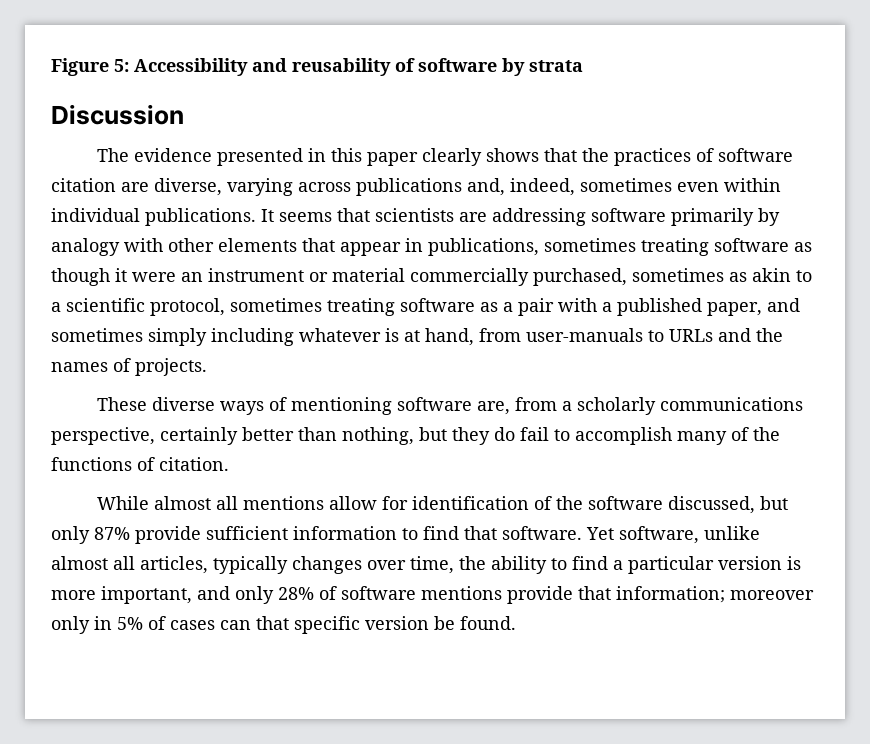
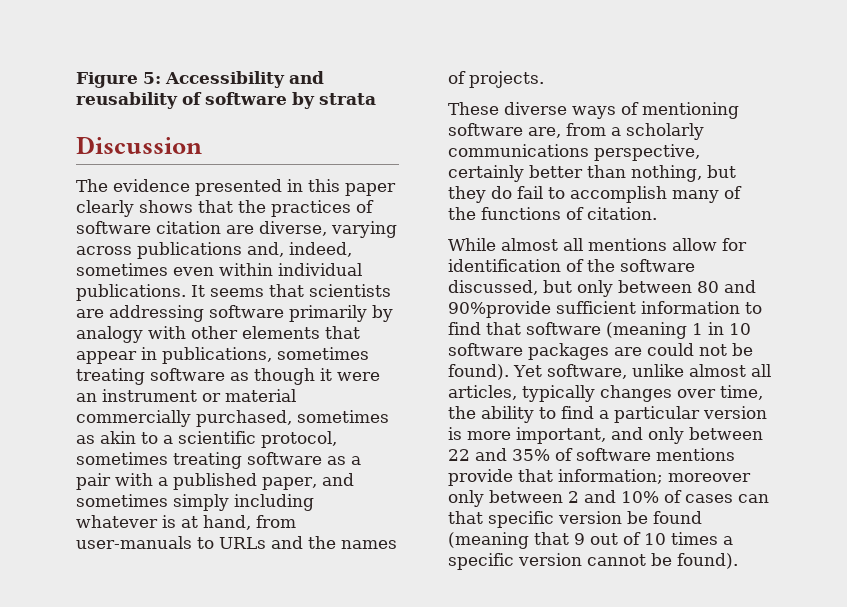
[94,526,201,544] 87% provide -> [618,280,756,293] [448,301,551,318] between 80 and 90%provide
[502,526,582,540] software. -> [526,322,751,339] [448,343,753,360] [448,364,509,380] software (meaning 1 in 10 software packages are could not be found).
[278,587,314,600] 28% -> [689,427,763,440] [448,448,550,461] between 22 and 35%
[94,616,143,630] in 5% -> [489,490,659,503] between 2 and 10%
[460,616,516,630] found. -> [653,511,702,524] [448,532,733,549] [448,553,738,570] found (meaning that 9 out of 10 times a specific version cannot be found).

